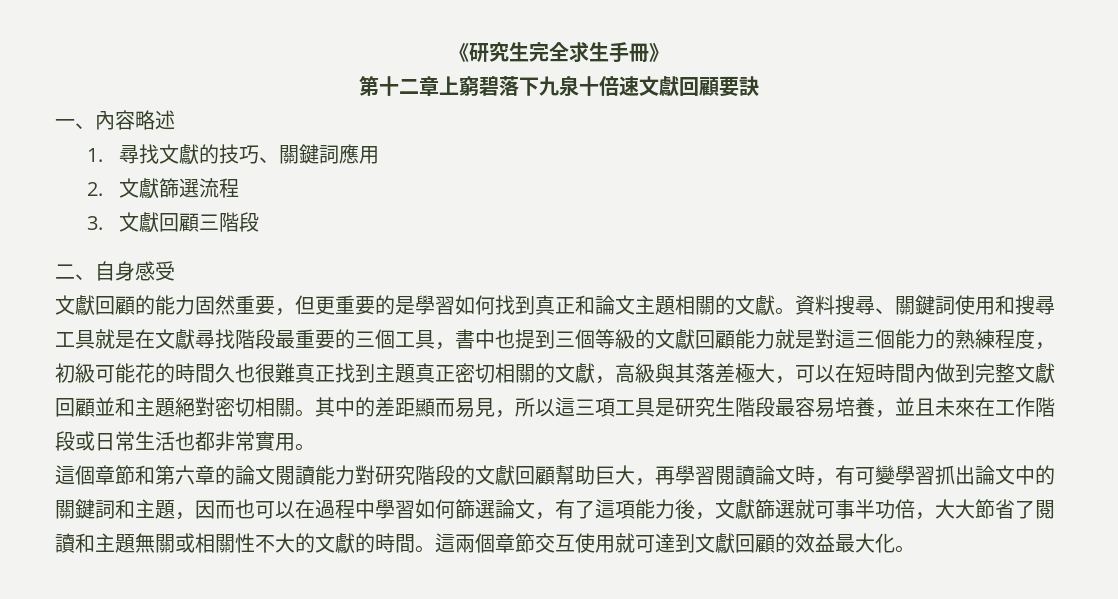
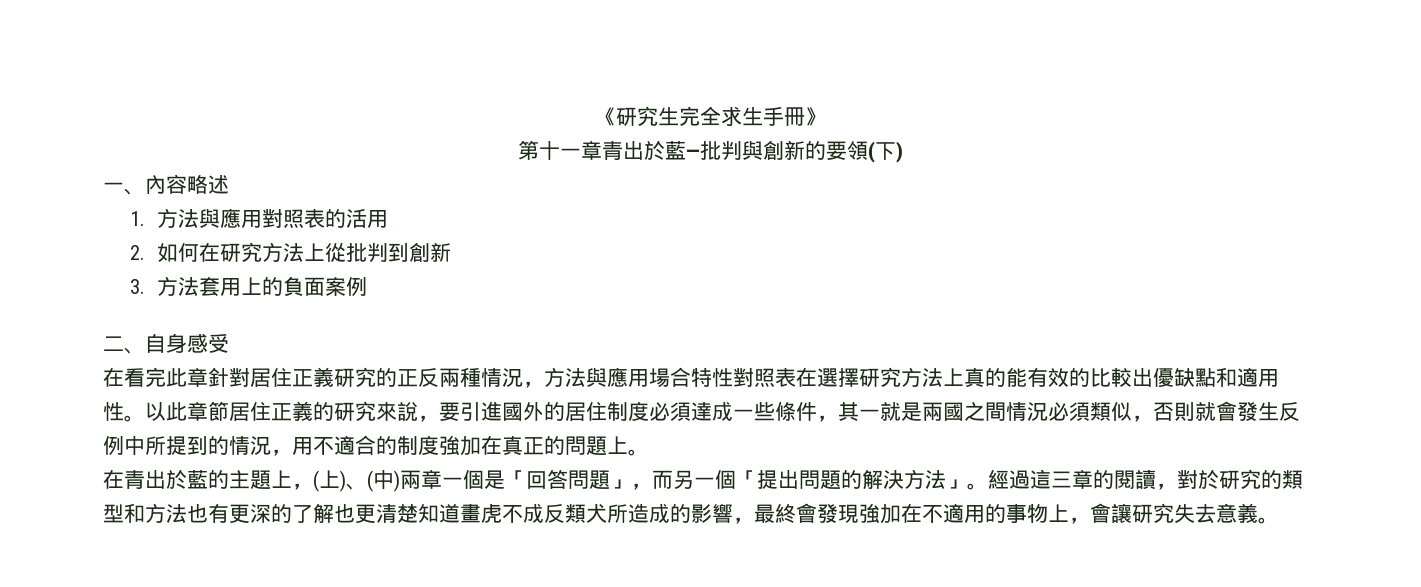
[399,76,759,97] [55,110,175,130] [87,144,380,165] [87,178,240,199] [87,212,260,233] [55,261,175,281] [55,295,1055,316] [55,329,1055,350] [55,363,1055,384] [55,397,1055,418] [55,431,315,451] [55,465,1055,486] [55,499,1055,520] [55,533,895,554] 二章上窮碧落下九泉十倍速文獻回顧要訣 // 一、內容略述 // 1.尋找文獻的技巧、關鍵詞應用 // 2.文獻篩選流程 // 3.文獻回顧三階段 // 二、自身感受 // 文獻回顧的能力固然重要，但更重要的是學習如何找到真正和論文主題相關的文獻。資料搜尋、關鍵詞使用和搜尋工具就是在文獻尋找階段最重要的三個工具，書中也提到三個等級的文獻回顧能力就是對這三個能力的熟練程度，初級可能花的時間久也很難真正找到主題真正密切相關的文獻，高級與其落差極大，可以在短時間內做到完整文獻回顧並和主題絕對密切相關。其中的差距顯而易見，所以這三項工具是研究生階段最容易培養，並且未來在工作階段或日常生活也都非常實用。 // 這個章節和第六章的論文閱讀能力對研究階段的文獻回顧幫助巨大，再學習閱讀論文時，有可變學習抓出論文中的關鍵詞和主題，因而也可以在過程中學習如何篩選論文，有了這項能力後，文獻篩選就可事半功倍，大大節省了閱讀和主題無關或相關性不大的文獻的時間。這兩個章節交互使用就可達到文獻回顧的效益最大化 -> [560,140,903,163] [103,174,229,195] [130,208,389,228] [130,242,452,262] [130,276,368,297] [103,333,229,354] [103,367,1279,388] [103,401,1300,422] [103,435,649,456] [103,469,1303,492] [103,503,1258,524] 一章青出於藍—批判與創新的要領(下) // 一、內容略述 // 1.方法與應用對照表的活用 // 2.如何在研究方法上從批判到創新 // 3.方法套用上的負面案例 // 二、自身感受 // 在看完此章針對居住正義研究的正反兩種情況，方法與應用場合特性對照表在選擇研究方法上真的能有效的比較出優缺點和適用性。以此章節居住正義的研究來說，要引進國外的居住制度必須達成一些條件，其一就是兩國之間情況必須類似，否則就會發生反例中所提到的情況，用不適合的制度強加在真正的問題上。 // 在青出於藍的主題上，(上)、(中)兩章一個是「回答問題」，而另一個「提出問題的解決方法」。經過這三章的閱讀，對於研究的類型和方法也有更深的了解也更清楚知道畫虎不成反類犬所造成的影響，最終會發現強加在不適用的事物上，會讓研究失去意義

